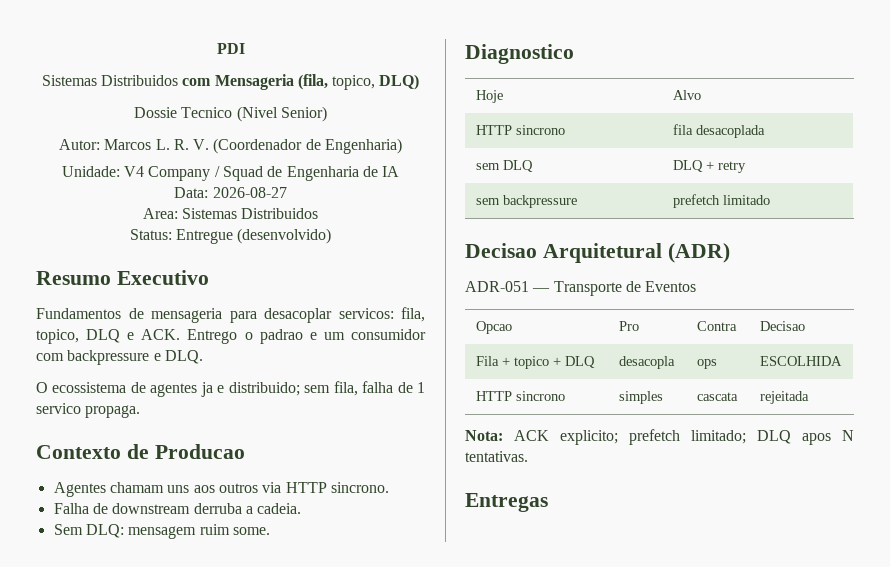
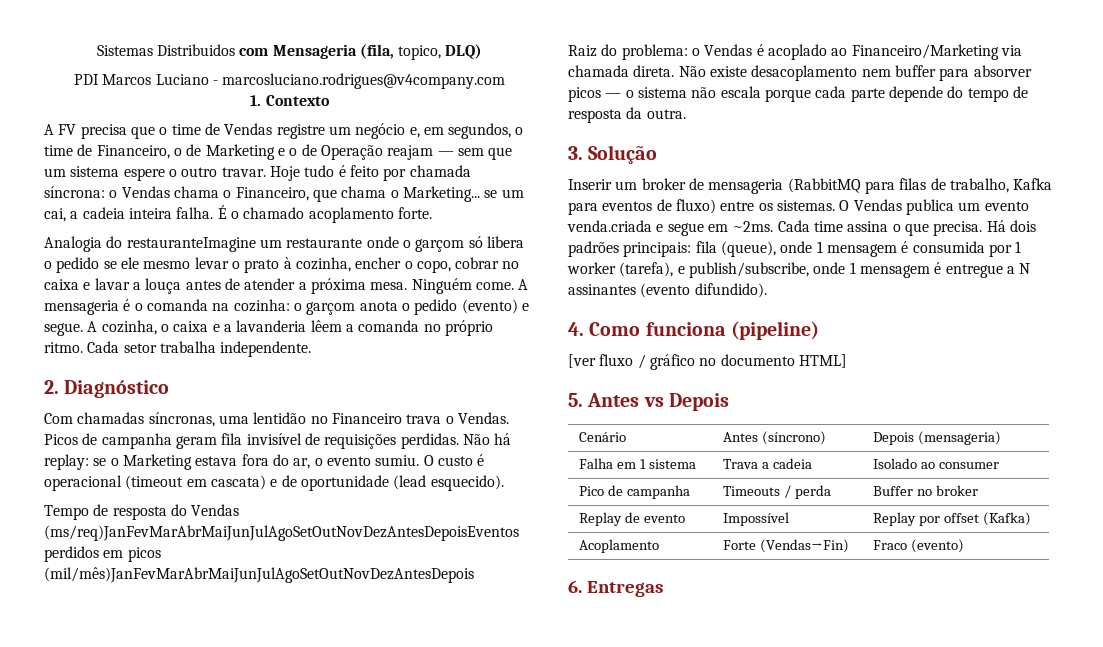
[216,43,245,54] PDI // -> (96, 50) none
[134,106,327,122] [58,138,403,154] [61,166,400,181] [174,187,287,198] [142,208,319,219] [129,228,332,244] [36,270,209,285] [36,307,425,323] [36,329,426,344] [36,350,203,365] [36,381,425,397] [36,403,141,418] [36,444,245,459] [53,482,389,497] [53,503,302,514] [53,524,270,539] [465,44,574,64] [475,90,503,103] [672,90,701,100] [475,125,565,135] [672,124,765,138] [475,160,533,172] [672,160,746,173] [475,195,577,208] [672,194,770,208] [465,243,730,263] [465,281,697,296] [475,321,512,334] [618,321,639,331] [696,321,737,331] [759,321,805,331] [475,356,595,369] [618,356,675,369] [696,359,717,369] [759,356,842,366] [475,391,565,401] [618,391,663,404] [696,392,738,401] [759,391,809,404] [465,429,854,445] [465,451,528,462] Dossie Tecnico (Nivel Senior) // Autor: Marcos L. R. V. (Coordenador de Engenharia) // Unidade: V4 Company / Squad de Engenharia de IA // Data: 2026-08-27 // Area: Sistemas Distribuidos // Status: Entregue (desenvolvido) // Resumo Executivo // Fundamentos de mensageria para desacoplar servicos: fila, topico, DLQ e ACK. Entrego o padrao e um consumidor com backpressure e DLQ. // O ecossistema de agentes ja e distribuido; sem fila, falha de 1 servico propaga. // Contexto de Producao // Agentes chamam uns aos outros via HTTP sincrono. // Falha de downstream derruba a cadeia. // Sem DLQ: mensagem ruim some. // Diagnostico // Hoje | Alvo // HTTP sincrono | fila desacoplada // sem DLQ | DLQ + retry // sem backpressure | prefetch limitado // Decisao Arquitetural (ADR) // ADR-051 — Transporte de Eventos // Opcao | Pro | Contra | Decisao // Fila + topico + DLQ | desacopla | ops | ESCOLHIDA // HTTP sincrono | simples | cascata | rejeitada // Nota: ACK explicito; prefetch limitado; DLQ apos N tentativas. // -> [73,73,506,89] [250,95,330,106] [44,123,524,139] [44,144,513,160] [44,165,471,181] [44,186,524,202] [44,205,432,223] [44,236,524,252] [44,257,520,273] [44,278,529,294] [44,299,529,315] [44,320,493,336] [44,341,312,357] [44,380,170,398] [44,412,509,427] [44,433,512,449] [44,454,485,470] [44,475,504,491] [44,504,240,520] [44,525,519,541] [44,546,161,562] [44,567,474,583] [568,44,1022,60] [568,65,1032,81] [568,86,1028,102] [568,107,686,123] [568,145,658,164] [568,178,1053,194] [568,199,1029,215] [567,220,1036,236] [568,241,1022,257] [567,262,1031,278] [568,283,767,298] [568,321,820,340] [568,354,847,370] [568,393,730,411] [579,432,627,442] [723,431,827,445] [873,431,1002,445] [579,458,697,469] [723,458,813,469] [873,458,1000,469] [579,485,691,499] [723,485,832,499] [873,485,979,496] [579,512,686,526] [723,512,790,526] [873,512,1032,526] [579,539,660,553] [723,539,850,553] [873,539,965,553] [568,580,582,593] PDI Marcos Luciano - marcosluciano.rodrigues@v4company.com // 1. Contexto // A FV precisa que o time de Vendas registre um negócio e, em segundos, o time de Financeiro, o de Marketing e o de Operação reajam — sem que um sistema espere o outro travar. Hoje tudo é feito por chamada síncrona: o Vendas chama o Financeiro, que chama o Marketing... se um cai, a cadeia inteira falha. É o chamado acoplamento forte. // Analogia do restauranteImagine um restaurante onde o garçom só libera o pedido se ele mesmo levar o prato à cozinha, encher o copo, cobrar no caixa e lavar a louça antes de atender a próxima mesa. Ninguém come. A mensageria é o comanda na cozinha: o garçom anota o pedido (evento) e segue. A cozinha, o caixa e a lavanderia lêem a comanda no próprio ritmo. Cada setor trabalha independente. // 2. Diagnóstico // Com chamadas síncronas, uma lentidão no Financeiro trava o Vendas. Picos de campanha geram fila invisível de requisições perdidas. Não há replay: se o Marketing estava fora do ar, o evento sumiu. O custo é operacional (timeout em cascata) e de oportunidade (lead esquecido). // Tempo de resposta do Vendas (ms/req)JanFevMarAbrMaiJunJulAgoSetOutNovDezAntesDepoisEventos perdidos em picos (mil/mês)JanFevMarAbrMaiJunJulAgoSetOutNovDezAntesDepois // Raiz do problema: o Vendas é acoplado ao Financeiro/Marketing via chamada direta. Não existe desacoplamento nem buffer para absorver picos — o sistema não escala porque cada parte depende do tempo de resposta da outra. // 3. Solução // Inserir um broker de mensageria (RabbitMQ para filas de trabalho, Kafka para eventos de fluxo) entre os sistemas. O Vendas publica um evento venda.criada e segue em ~2ms. Cada time assina o que precisa. Há dois padrões principais: fila (queue), onde 1 mensagem é consumida por 1 worker (tarefa), e publish/subscribe, onde 1 mensagem é entregue a N assinantes (evento difundido). // 4. Como funciona (pipeline) // [ver fluxo / gráfico no documento HTML] // 5. Antes vs Depois // Cenário | Antes (síncrono) | Depois (mensageria) // Falha em 1 sistema | Trava a cadeia | Isolado ao consumer // Pico de campanha | Timeouts / perda | Buffer no broker // Replay de evento | Impossível | Replay por offset (Kafka) // Acoplamento | Forte (Vendas→Fin) | Fraco (evento) // 6.

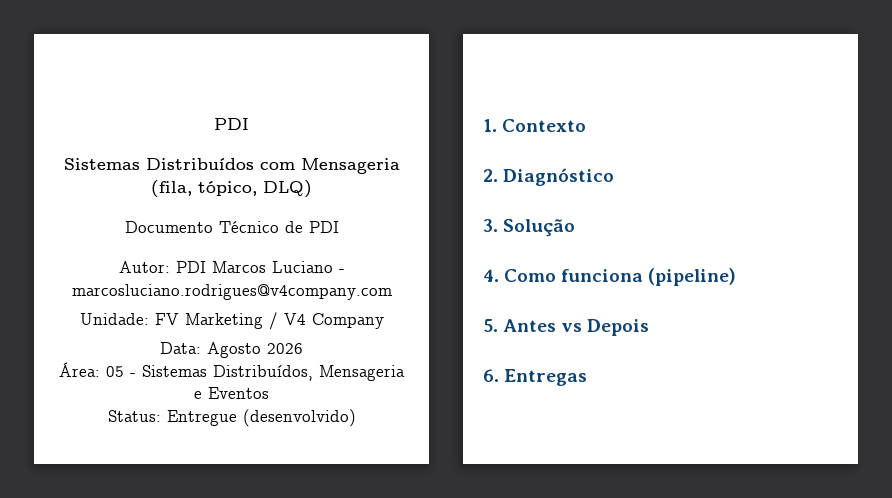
[96,44,235,56] Sistemas Distribuidos -> [214,118,249,130] [63,158,254,170] PDI // Sistemas Distribuídos
[398,45,442,60] topico, -> [198,181,257,196] tópico,
(483, 51) none -> [124,221,339,233] [118,261,170,273] Documento Técnico de PDI // Autor:
[250,95,330,106] [44,123,524,139] [44,144,513,160] [44,165,471,181] [44,186,524,202] [44,205,432,223] [44,236,524,252] [44,257,520,273] [44,278,529,294] [44,299,529,315] [44,320,493,336] [44,341,312,357] [44,380,170,398] [44,412,509,427] [44,433,512,449] [44,454,485,470] [44,475,504,491] [44,504,240,520] [44,525,519,541] [44,546,161,562] [44,567,474,583] [568,44,1022,60] [568,65,1032,81] [568,86,1028,102] [568,107,686,123] [568,145,658,164] [568,178,1053,194] [568,199,1029,215] [567,220,1036,236] [568,241,1022,257] [567,262,1031,278] [568,283,767,298] [568,321,820,340] [568,354,847,370] [568,393,730,411] [579,432,627,442] [723,431,827,445] [873,431,1002,445] [579,458,697,469] [723,458,813,469] [873,458,1000,469] [579,485,691,499] [723,485,832,499] [873,485,979,496] [579,512,686,526] [723,512,790,526] [873,512,1032,526] [579,539,660,553] [723,539,850,553] [873,539,965,553] 1. Contexto // A FV precisa que o time de Vendas registre um negócio e, em segundos, o time de Financeiro, o de Marketing e o de Operação reajam — sem que um sistema espere o outro travar. Hoje tudo é feito por chamada síncrona: o Vendas chama o Financeiro, que chama o Marketing... se um cai, a cadeia inteira falha. É o chamado acoplamento forte. // Analogia do restauranteImagine um restaurante onde o garçom só libera o pedido se ele mesmo levar o prato à cozinha, encher o copo, cobrar no caixa e lavar a louça antes de atender a próxima mesa. Ninguém come. A mensageria é o comanda na cozinha: o garçom anota o pedido (evento) e segue. A cozinha, o caixa e a lavanderia lêem a comanda no próprio ritmo. Cada setor trabalha independente. // 2. Diagnóstico // Com chamadas síncronas, uma lentidão no Financeiro trava o Vendas. Picos de campanha geram fila invisível de requisições perdidas. Não há replay: se o Marketing estava fora do ar, o evento sumiu. O custo é operacional (timeout em cascata) e de oportunidade (lead esquecido). // Tempo de resposta do Vendas (ms/req)JanFevMarAbrMaiJunJulAgoSetOutNovDezAntesDepoisEventos perdidos em picos (mil/mês)JanFevMarAbrMaiJunJulAgoSetOutNovDezAntesDepois // Raiz do problema: o Vendas é acoplado ao Financeiro/Marketing via chamada direta. Não existe desacoplamento nem buffer para absorver picos — o sistema não escala porque cada parte depende do tempo de resposta da outra. // 3. Solução // Inserir um broker de mensageria (RabbitMQ para filas de trabalho, Kafka para eventos de fluxo) entre os sistemas. O Vendas publica um evento venda.criada e segue em ~2ms. Cada time assina o que precisa. Há dois padrões principais: fila (queue), onde 1 mensagem é consumida por 1 worker (tarefa), e publish/subscribe, onde 1 mensagem é entregue a N assinantes (evento difundido). // 4. Como funciona (pipeline) // [ver fluxo / gráfico no documento HTML] // 5. Antes vs Depois // Cenário | Antes (síncrono) | Depois (mensageria) // Falha em 1 sistema | Trava a cadeia | Isolado ao consumer // Pico de campanha | Timeouts / perda | Buffer no broker // Replay de evento | Impossível | Replay por offset (Kafka) // Acoplamento | Forte (Vendas→Fin) | Fraco (evento) -> [79,312,384,330] [160,342,303,358] [59,362,405,381] [194,387,269,399] [107,409,356,427] [483,119,587,132] [483,168,615,186] [483,219,576,237] [483,268,737,286] [483,319,650,336] Unidade: FV Marketing / V4 Company // Data: Agosto 2026 // Área: 05 - Sistemas Distribuídos, Mensageria e Eventos // Status: Entregue (desenvolvido) // 1. Contexto // 2. Diagnóstico // 3. Solução // 4. Como funciona (pipeline) // 5. Antes vs Depois

